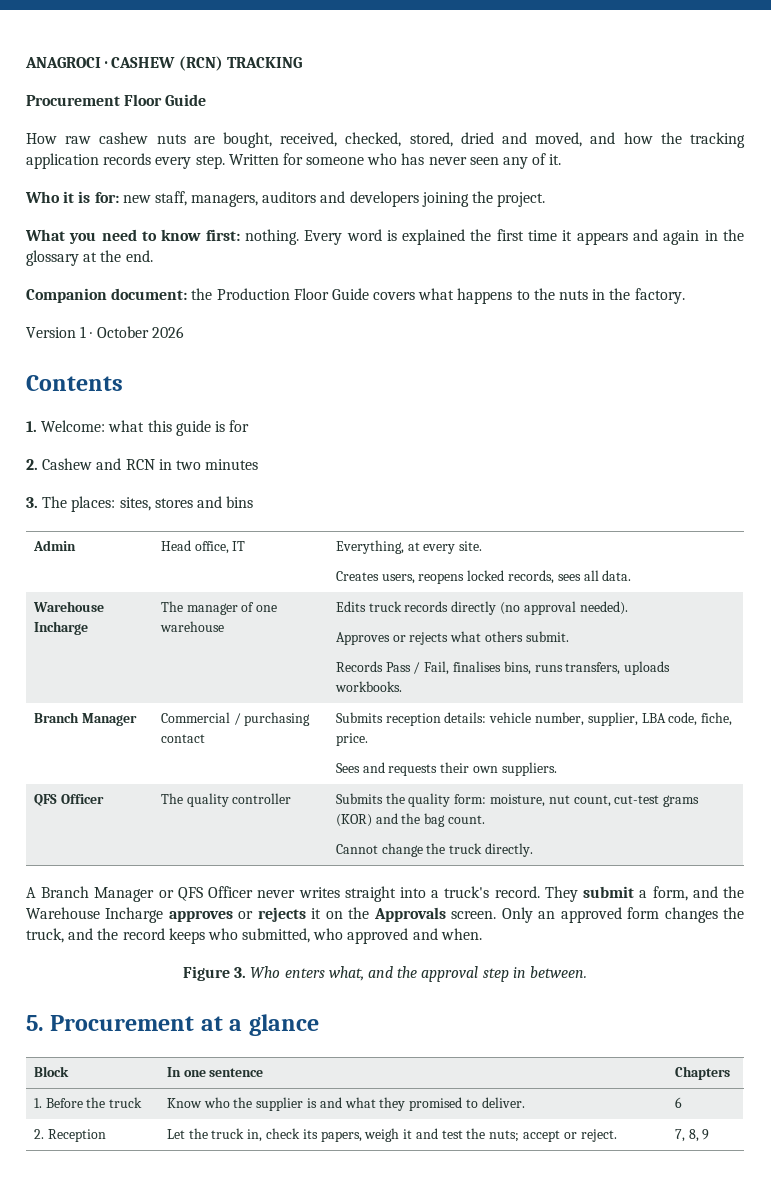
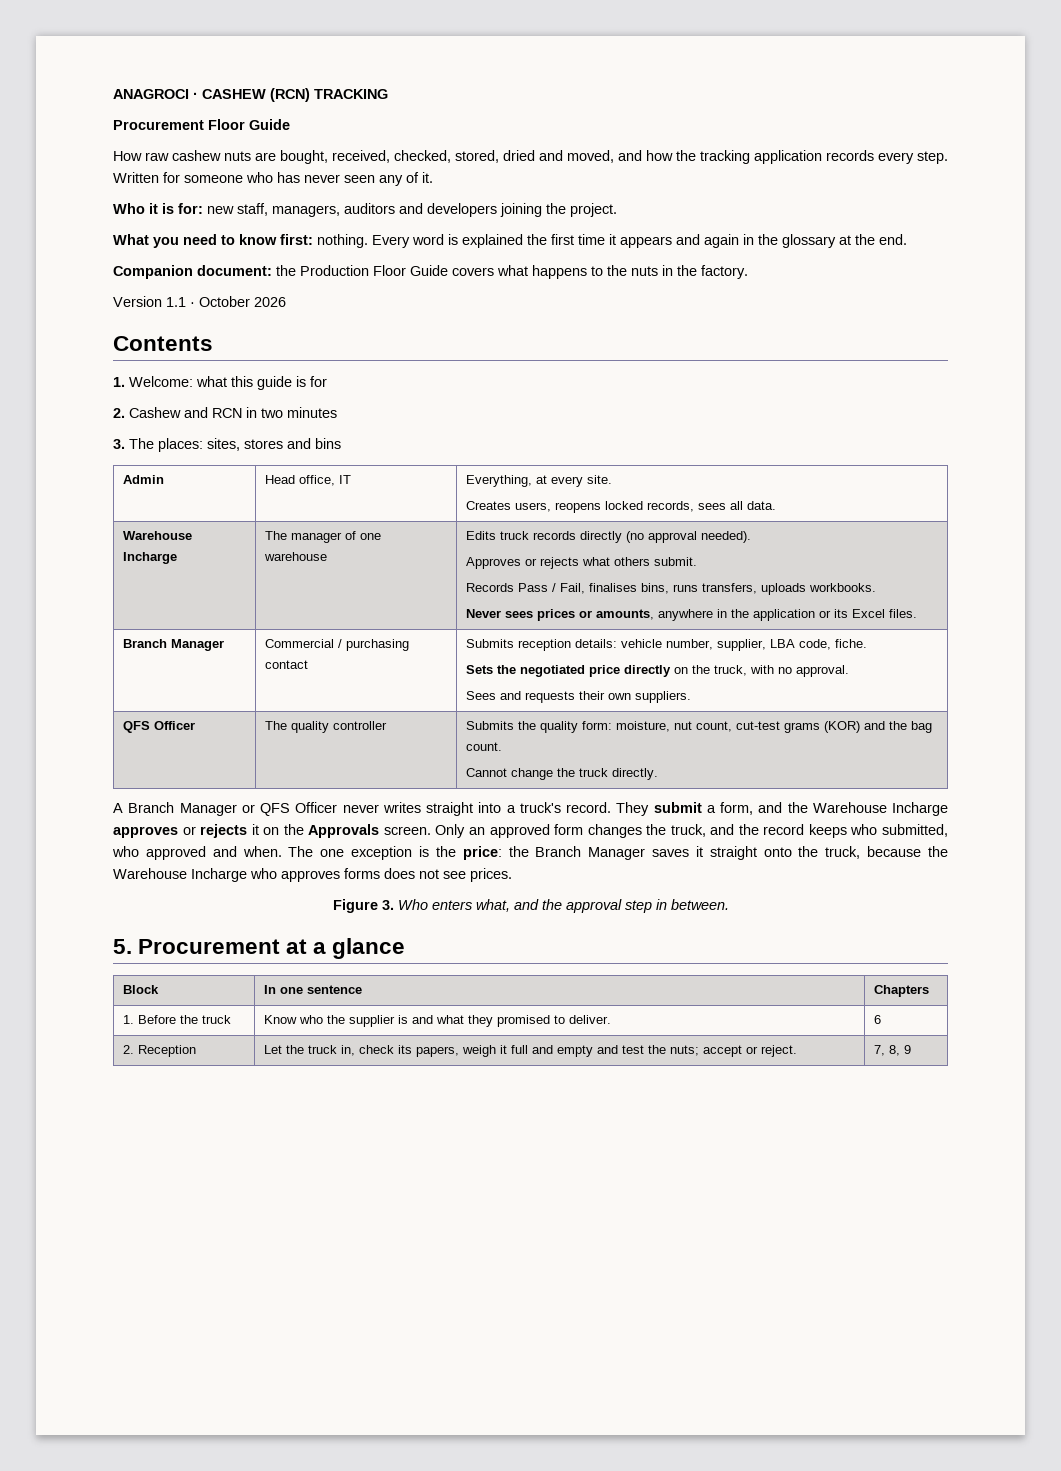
[80,326,87,338] 1 -> [166,297,186,307] 1.1
(402, 686) none -> [466,609,918,621] // Never sees prices or amounts, anywhere in the application or its Excel files.
[701,712,733,726] [335,733,368,746] fiche, price. -> [835,639,868,648] [466,665,850,677] fiche. // Sets the negotiated price directly on the truck, with no approval.
(482, 934) none -> [288,846,949,860] [113,868,512,882] The one exception is the price: the Branch Manager saves it straight onto the truck, because the Warehouse Incharge who approves forms does not see prices.
(413, 1134) none -> [511,1045,594,1057] full and empty

